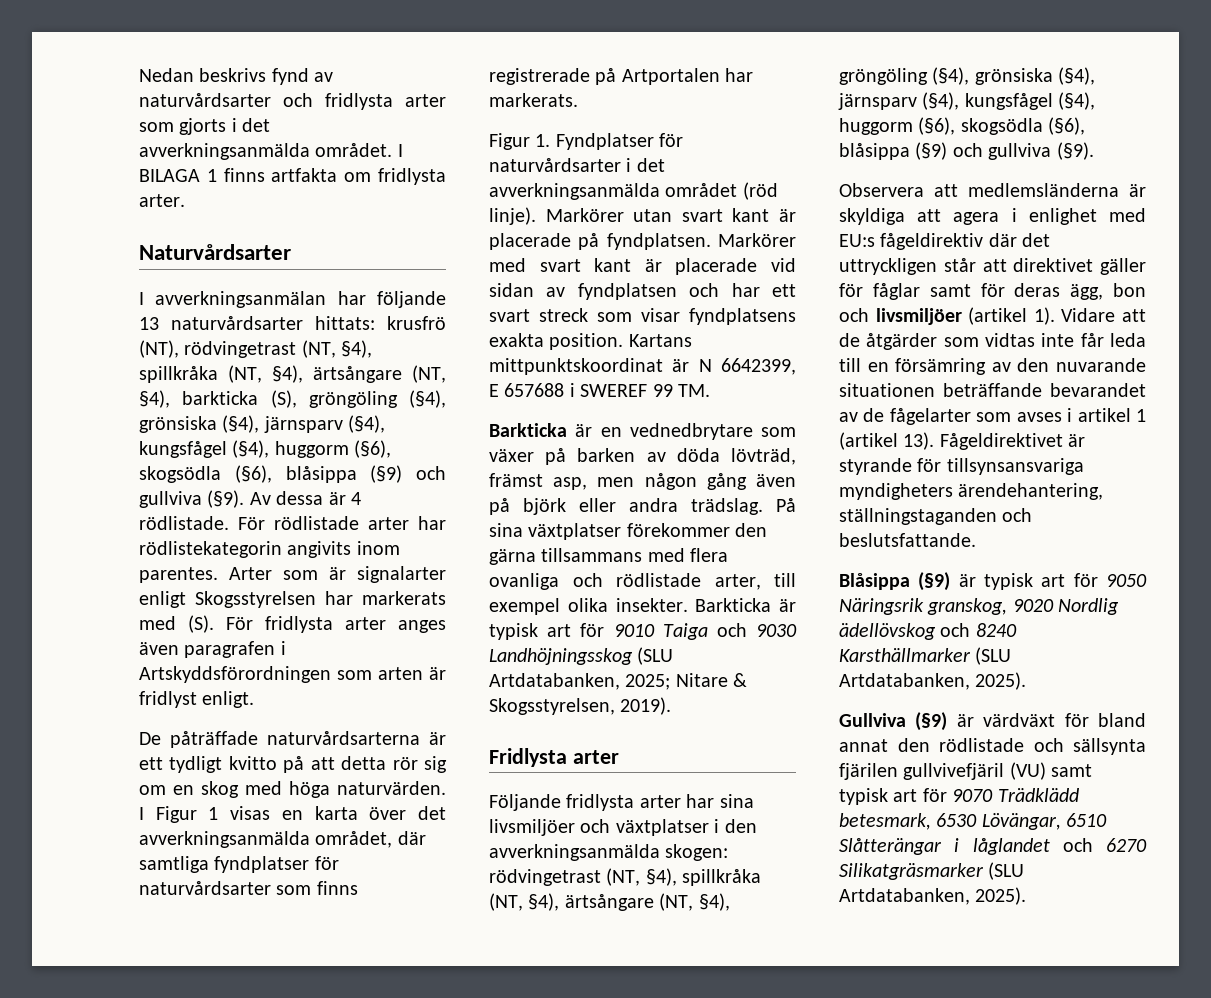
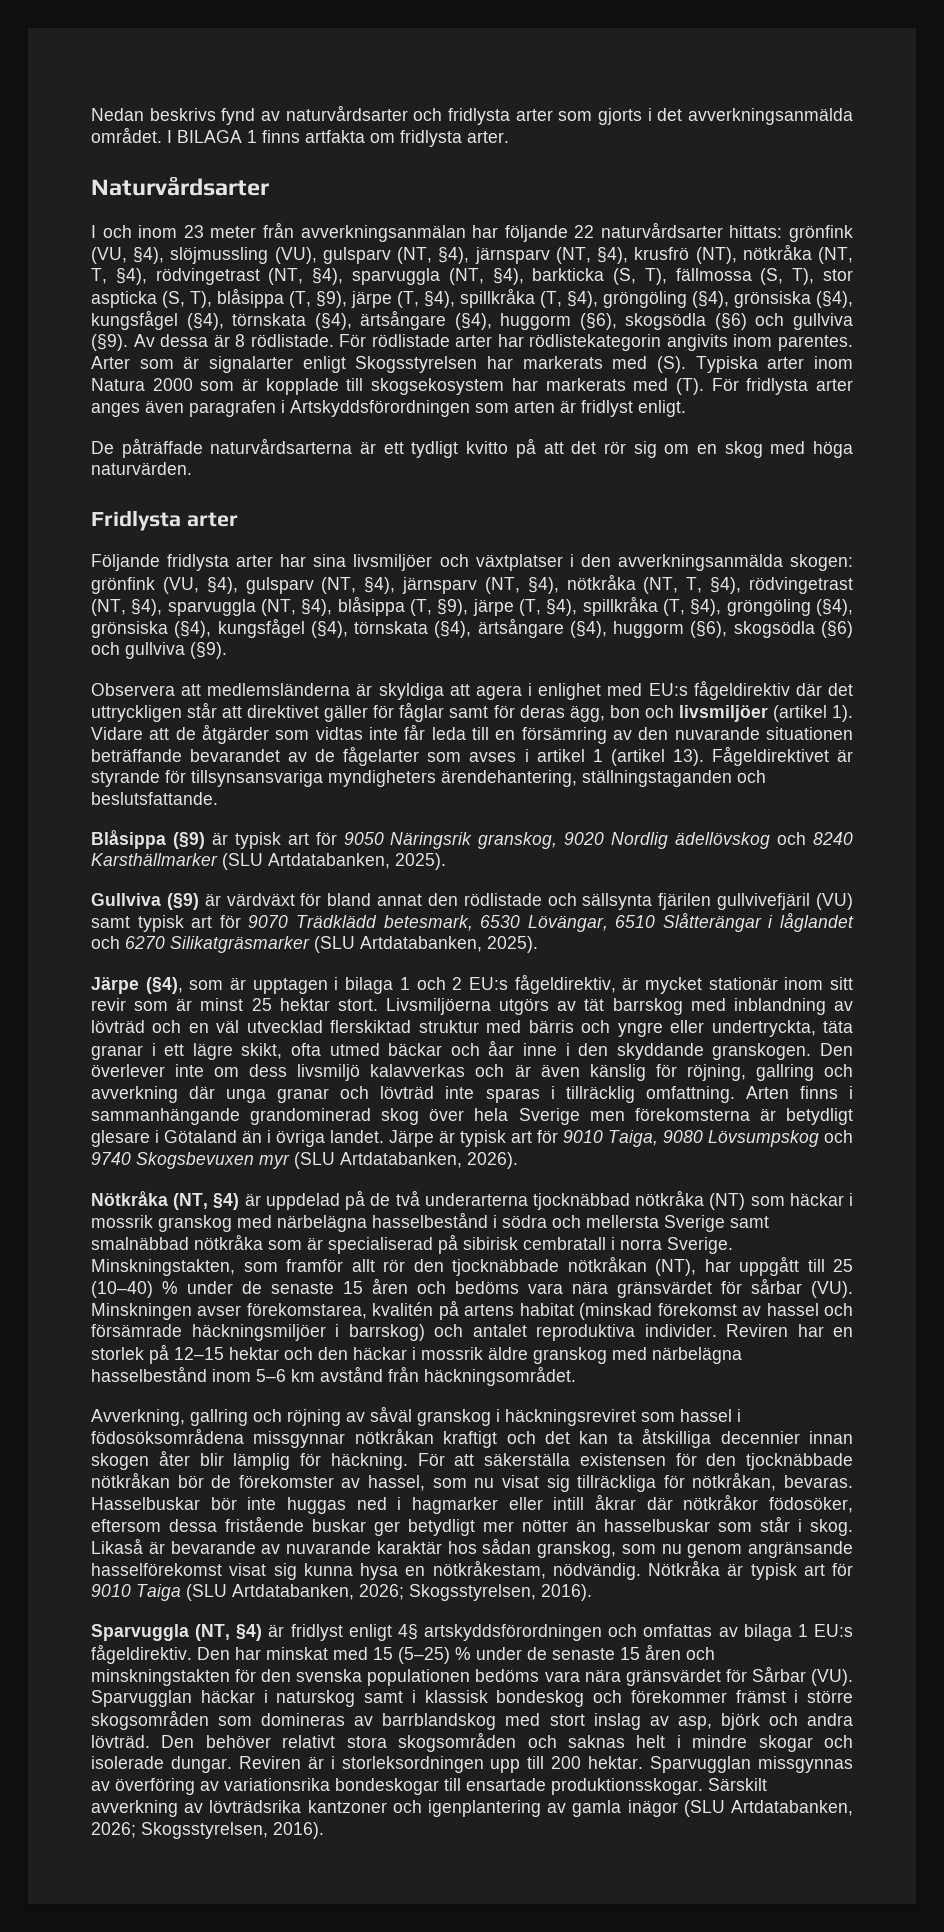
(144, 298) none -> [102,222,294,238] och inom 23 meter från
[139,317,159,330] 13 -> [574,225,595,238] 22
[387,316,446,330] [139,340,373,358] [139,365,446,383] [139,390,446,408] [139,415,386,433] [139,440,392,458] [139,465,403,483] krusfrö (NT), rödvingetrast (NT, §4), spillkråka (NT, §4), ärtsångare (NT, §4), barkticka (S), gröngöling (§4), grönsiska (§4), järnsparv (§4), kungsfågel (§4), huggorm (§6), skogsödla (§6), blåsippa (§9) -> [789,225,853,242] [91,244,854,264] [91,268,854,285] [91,288,853,308] [91,310,747,330] grönfink (VU, §4), slöjmussling (VU), gulsparv (NT, §4), järnsparv (NT, §4), krusfrö (NT), nötkråka (NT, T, §4), rödvingetrast (NT, §4), sparvuggla (NT, §4), barkticka (S, T), fällmossa (S, T), stor aspticka (S, T), blåsippa (T, §9), järpe (T, §4), spillkråka (T, §4), gröngöling (§4), grönsiska (§4), kungsfågel (§4), törnskata (§4), ärtsångare (§4), huggorm (§6), skogsödla (§6)
[351,492,361,505] 4 -> [235,334,246,347] 8
(214, 624) none -> [695,356,853,373] [91,378,704,395] Typiska arter inom Natura 2000 som är kopplade till skogsekosystem har markerats med (T).
[341,756,387,770] detta -> [571,441,597,454] det
[139,806,446,823] [139,831,426,848] [139,856,339,873] [139,881,358,895] [489,68,754,85] [489,93,578,107] [489,133,684,150] [489,158,665,172] [489,182,778,200] [489,207,796,225] [489,233,796,250] [489,258,796,275] [489,283,796,300] [489,308,796,325] [489,333,692,350] [489,358,796,375] [489,383,710,397] [489,423,796,440] [489,448,796,465] [489,473,796,490] [489,498,796,515] [489,523,768,540] [489,548,729,565] [489,573,796,590] [489,598,796,615] [489,623,797,640] [489,647,674,665] [489,673,748,690] [489,697,672,715] I Figur 1 visas en karta över det avverkningsanmälda området, där samtliga fyndplatser för naturvårdsarter som finns registrerade på Artportalen har markerats. // Figur 1. Fyndplatser för naturvårdsarter i det avverkningsanmälda området (röd linje). Markörer utan svart kant är placerade på fyndplatsen. Markörer med svart kant är placerade vid sidan av fyndplatsen och har ett svart streck som visar fyndplatsens exakta position. Kartans mittpunktskoordinat är N 6642399, E 657688 i SWEREF 99 TM. // Barkticka är en vednedbrytare som växer på barken av döda lövträd, främst asp, men någon gång även på björk eller andra trädslag. På sina växtplatser förekommer den gärna tillsammans med flera ovanliga och rödlistade arter, till exempel olika insekter. Barkticka är typisk art för 9010 Taiga och 9030 Landhöjningsskog (SLU Artdatabanken, 2025; Nitare & Skogsstyrelsen, 2019). -> (192, 468) none
[489,868,762,886] [489,893,730,911] [839,67,1096,85] [838,92,1096,110] [839,117,1086,135] [839,142,948,160] rödvingetrast (NT, §4), spillkråka (NT, §4), ärtsångare (NT, §4), gröngöling (§4), grönsiska (§4), järnsparv (§4), kungsfågel (§4), huggorm (§6), skogsödla (§6), blåsippa (§9) -> [91,574,853,594] [91,596,854,616] [91,618,853,638] grönfink (VU, §4), gulsparv (NT, §4), järnsparv (NT, §4), nötkråka (NT, T, §4), rödvingetrast (NT, §4), sparvuggla (NT, §4), blåsippa (T, §9), järpe (T, §4), spillkråka (T, §4), gröngöling (§4), grönsiska (§4), kungsfågel (§4), törnskata (§4), ärtsångare (§4), huggorm (§6), skogsödla (§6)
(1027, 896) none -> [91,974,853,994] [91,998,853,1015] [91,1020,853,1037] [91,1040,854,1060] [91,1064,854,1081] [91,1086,854,1103] [91,1108,853,1125] [91,1130,853,1147] [91,1152,518,1169] [91,1190,853,1210] [91,1212,769,1232] [91,1234,733,1254] [91,1256,853,1276] [91,1278,853,1298] [91,1300,853,1320] [91,1324,853,1341] [91,1344,742,1364] [91,1366,576,1386] [91,1406,741,1426] [91,1428,853,1448] [91,1450,853,1470] [91,1472,854,1492] [91,1494,853,1514] [91,1516,853,1536] [91,1538,853,1558] [91,1560,853,1580] [91,1584,592,1601] [91,1624,854,1641] [91,1644,715,1664] [91,1666,853,1686] [91,1690,853,1707] [91,1710,854,1730] [91,1732,853,1752] [91,1756,853,1773] [91,1778,767,1795] [91,1800,854,1817] [91,1822,324,1839] // Järpe (§4), som är upptagen i bilaga 1 och 2 EU:s fågeldirektiv, är mycket stationär inom sitt revir som är minst 25 hektar stort. Livsmiljöerna utgörs av tät barrskog med inblandning av lövträd och en väl utvecklad flerskiktad struktur med bärris och yngre eller undertryckta, täta granar i ett lägre skikt, ofta utmed bäckar och åar inne i den skyddande granskogen. Den överlever inte om dess livsmiljö kalavverkas och är även känslig för röjning, gallring och avverkning där unga granar och lövträd inte sparas i tillräcklig omfattning. Arten finns i sammanhängande grandominerad skog över hela Sverige men förekomsterna är betydligt glesare i Götaland än i övriga landet. Järpe är typisk art för 9010 Taiga, 9080 Lövsumpskog och 9740 Skogsbevuxen myr (SLU Artdatabanken, 2026). // Nötkråka (NT, §4) är uppdelad på de två underarterna tjocknäbbad nötkråka (NT) som häckar i mossrik granskog med närbelägna hasselbestånd i södra och mellersta Sverige samt smalnäbbad nötkråka som är specialiserad på sibirisk cembratall i norra Sverige. Minskningstakten, som framför allt rör den tjocknäbbade nötkråkan (NT), har uppgått till 25 (10–40) % under de senaste 15 åren och bedöms vara nära gränsvärdet för sårbar (VU). Minskningen avser förekomstarea, kvalitén på artens habitat (minskad förekomst av hassel och försämrade häckningsmiljöer i barrskog) och antalet reproduktiva individer. Reviren har en storlek på 12–15 hektar och den häckar i mossrik äldre granskog med närbelägna hasselbestånd inom 5–6 km avstånd från häckningsområdet. // Avverkning, gallring och röjning av såväl granskog i häckningsreviret som hassel i födosöksområdena missgynnar nötkråkan kraftigt och det kan ta åtskilliga decennier innan skogen åter blir lämplig för häckning. För att säkerställa existensen för den tjocknäbbade nötkråkan bör de förekomster av hassel, som nu visat sig tillräckliga för nötkråkan, bevaras. Hasselbuskar bör inte huggas ned i hagmarker eller intill åkrar där nötkråkor födosöker, eftersom dessa fristående buskar ger betydligt mer nötter än hasselbuskar som står i skog. Likaså är bevarande av nuvarande karaktär hos sådan granskog, som nu genom angränsande hasselförekomst visat sig kunna hysa en nötkråkestam, nödvändig. Nötkråka är typisk art för 9010 Taiga (SLU Artdatabanken, 2026; Skogsstyrelsen, 2016). // Sparvuggla (NT, §4) är fridlyst enligt 4§ artskyddsförordningen och omfattas av bilaga 1 EU:s fågeldirektiv. Den har minskat med 15 (5–25) % under de senaste 15 åren och minskningstakten för den svenska populationen bedöms vara nära gränsvärdet för Sårbar (VU). Sparvugglan häckar i naturskog samt i klassisk bondeskog och förekommer främst i större skogsområden som domineras av barrblandskog med stort inslag av asp, björk och andra lövträd. Den behöver relativt stora skogsområden och saknas helt i mindre skogar och isolerade dungar. Reviren är i storleksordningen upp till 200 hektar. Sparvugglan missgynnas av överföring av variationsrika bondeskogar till ensartade produktionsskogar. Särskilt avverkning av lövträdsrika kantzoner och igenplantering av gamla inägor (SLU Artdatabanken, 2026; Skogsstyrelsen, 2016).

